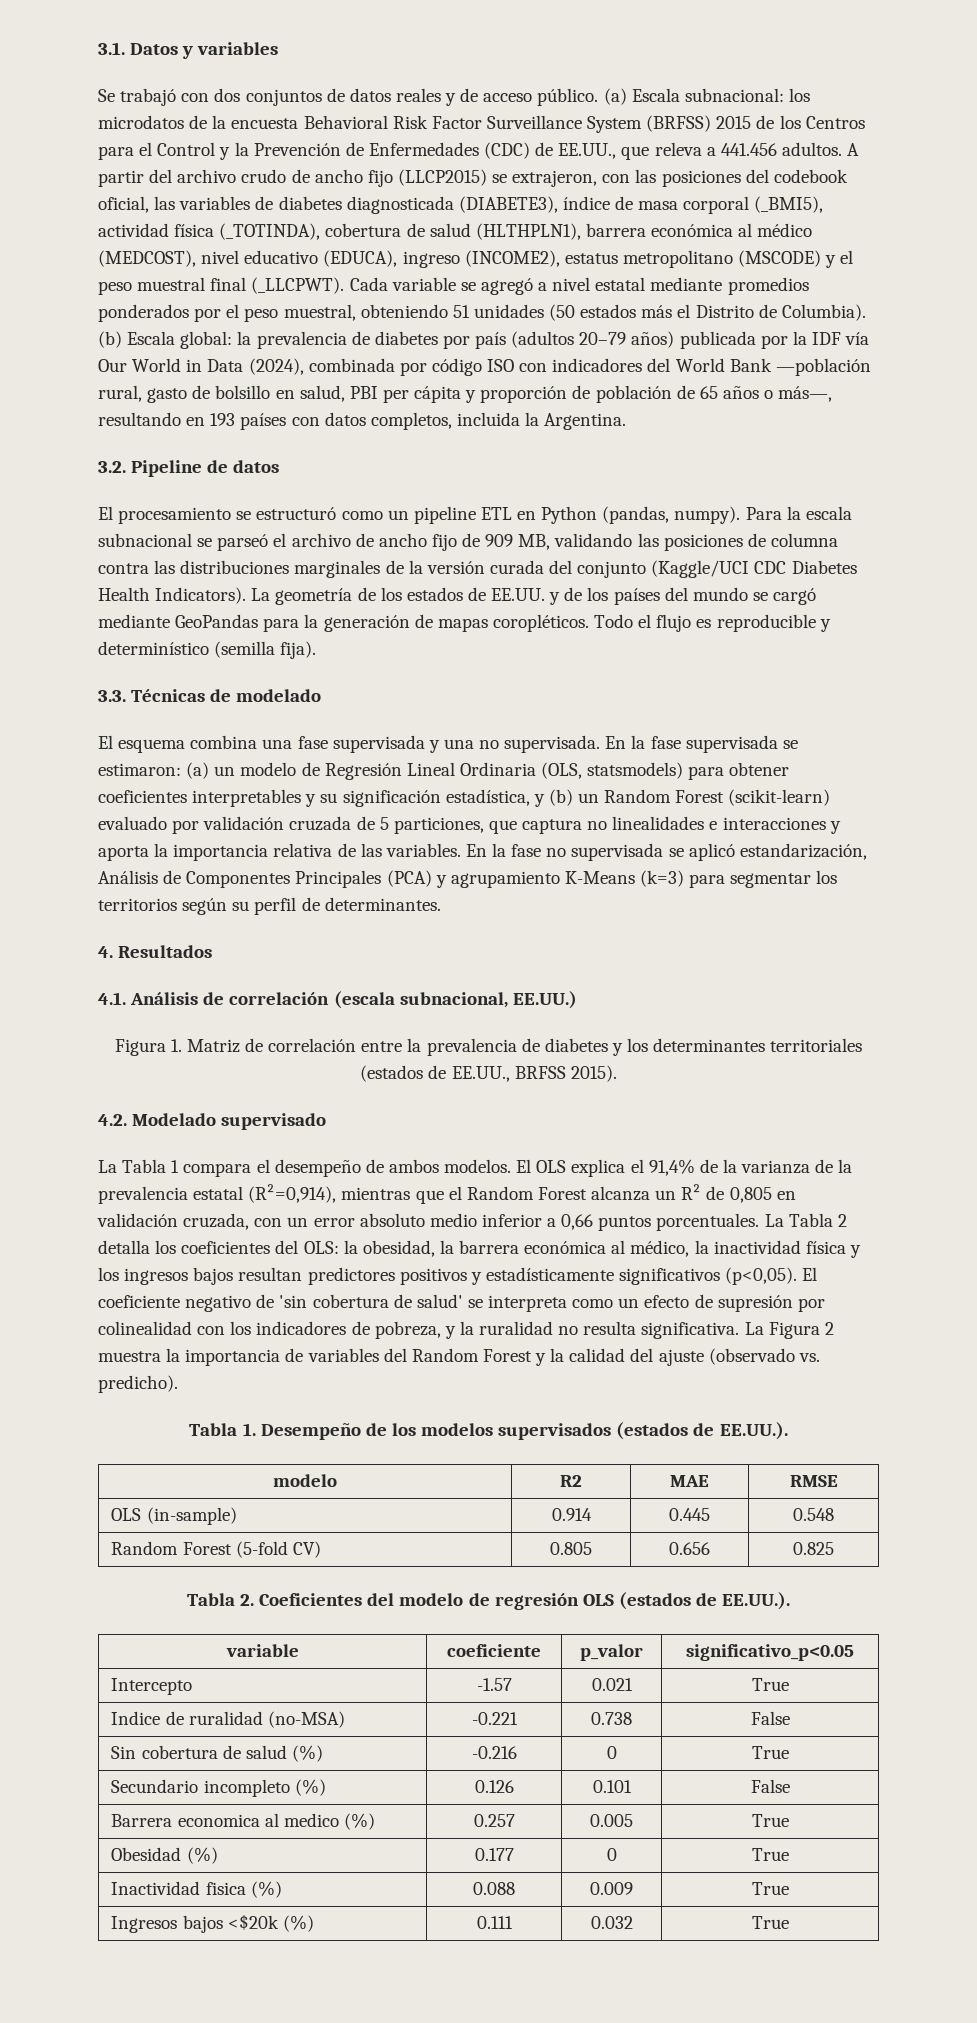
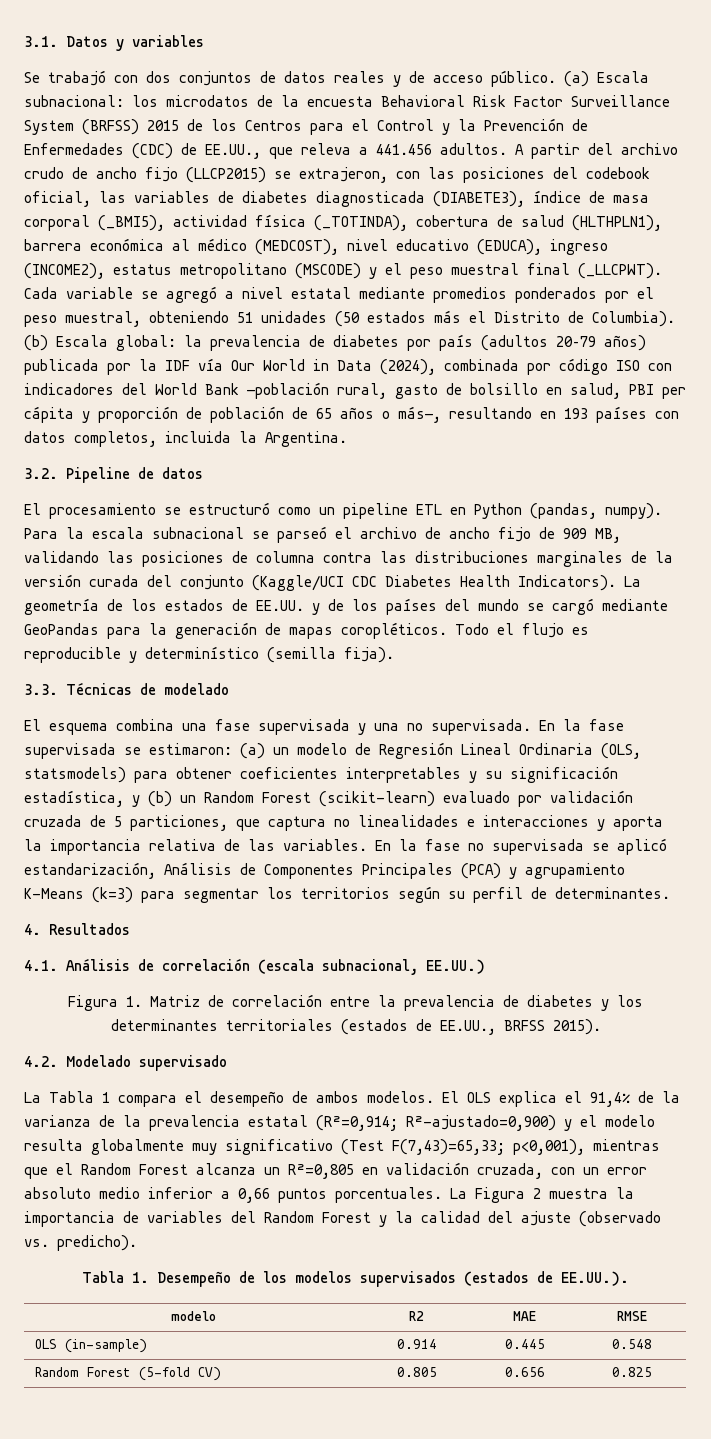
[248,1184,337,1203] (R²=0,914), -> [316,1115,655,1131] [24,1139,585,1155] (R²=0,914; R²-ajustado=0,900) y el modelo resulta globalmente muy significativo (Test F(7,43)=65,33; p<0,001),
[681,1184,772,1203] R² de 0,805 -> [288,1164,354,1179] R²=0,805
[788,1213,847,1227] [98,1240,861,1258] [98,1267,818,1285] [98,1294,825,1312] [98,1321,764,1339] Tabla 2 detalla los coeficientes del OLS: la obesidad, la barrera económica al médico, la inactividad física y los ingresos bajos resultan predictores positivos y estadísticamente significativos (p<0,05). El coeficiente negativo de 'sin cobertura de salud' se interpreta como un efecto de supresión por colinealidad con los indicadores de pobreza, y la ruralidad no resulta significativa. La -> (467, 1193) none
[186,1592,791,1610] [225,1644,299,1657] [447,1644,541,1657] [580,1644,643,1661] [686,1644,854,1661] [111,1678,193,1695] [476,1678,512,1691] [591,1678,633,1691] [751,1678,789,1691] [111,1711,345,1728] [471,1712,518,1725] [591,1712,632,1725] [750,1711,790,1725] [111,1745,323,1762] [471,1746,517,1759] [606,1746,617,1759] [751,1746,789,1759] [111,1779,326,1797] [474,1780,514,1793] [592,1780,632,1793] [750,1779,790,1793] [111,1813,375,1830] [473,1814,515,1827] [590,1814,633,1827] [751,1814,789,1827] [111,1847,218,1864] [474,1848,514,1861] [606,1848,617,1861] [751,1848,789,1861] [111,1881,282,1898] [473,1882,515,1895] [590,1882,633,1895] [751,1882,789,1895] [111,1914,314,1933] [476,1916,513,1929] [590,1916,633,1929] [751,1916,789,1929] // Tabla 2. Coeficientes del modelo de regresión OLS (estados de EE.UU.). // variable | coeficiente | p_valor | significativo_p<0.05 // Intercepto | -1.57 | 0.021 | True // Indice de ruralidad (no-MSA) | -0.221 | 0.738 | False // Sin cobertura de salud (%) | -0.216 | 0 | True // Secundario incompleto (%) | 0.126 | 0.101 | False // Barrera economica al medico (%) | 0.257 | 0.005 | True // Obesidad (%) | 0.177 | 0 | True // Inactividad fisica (%) | 0.088 | 0.009 | True // Ingresos bajos <$20k (%) | 0.111 | 0.032 | True -> (652, 1372) none

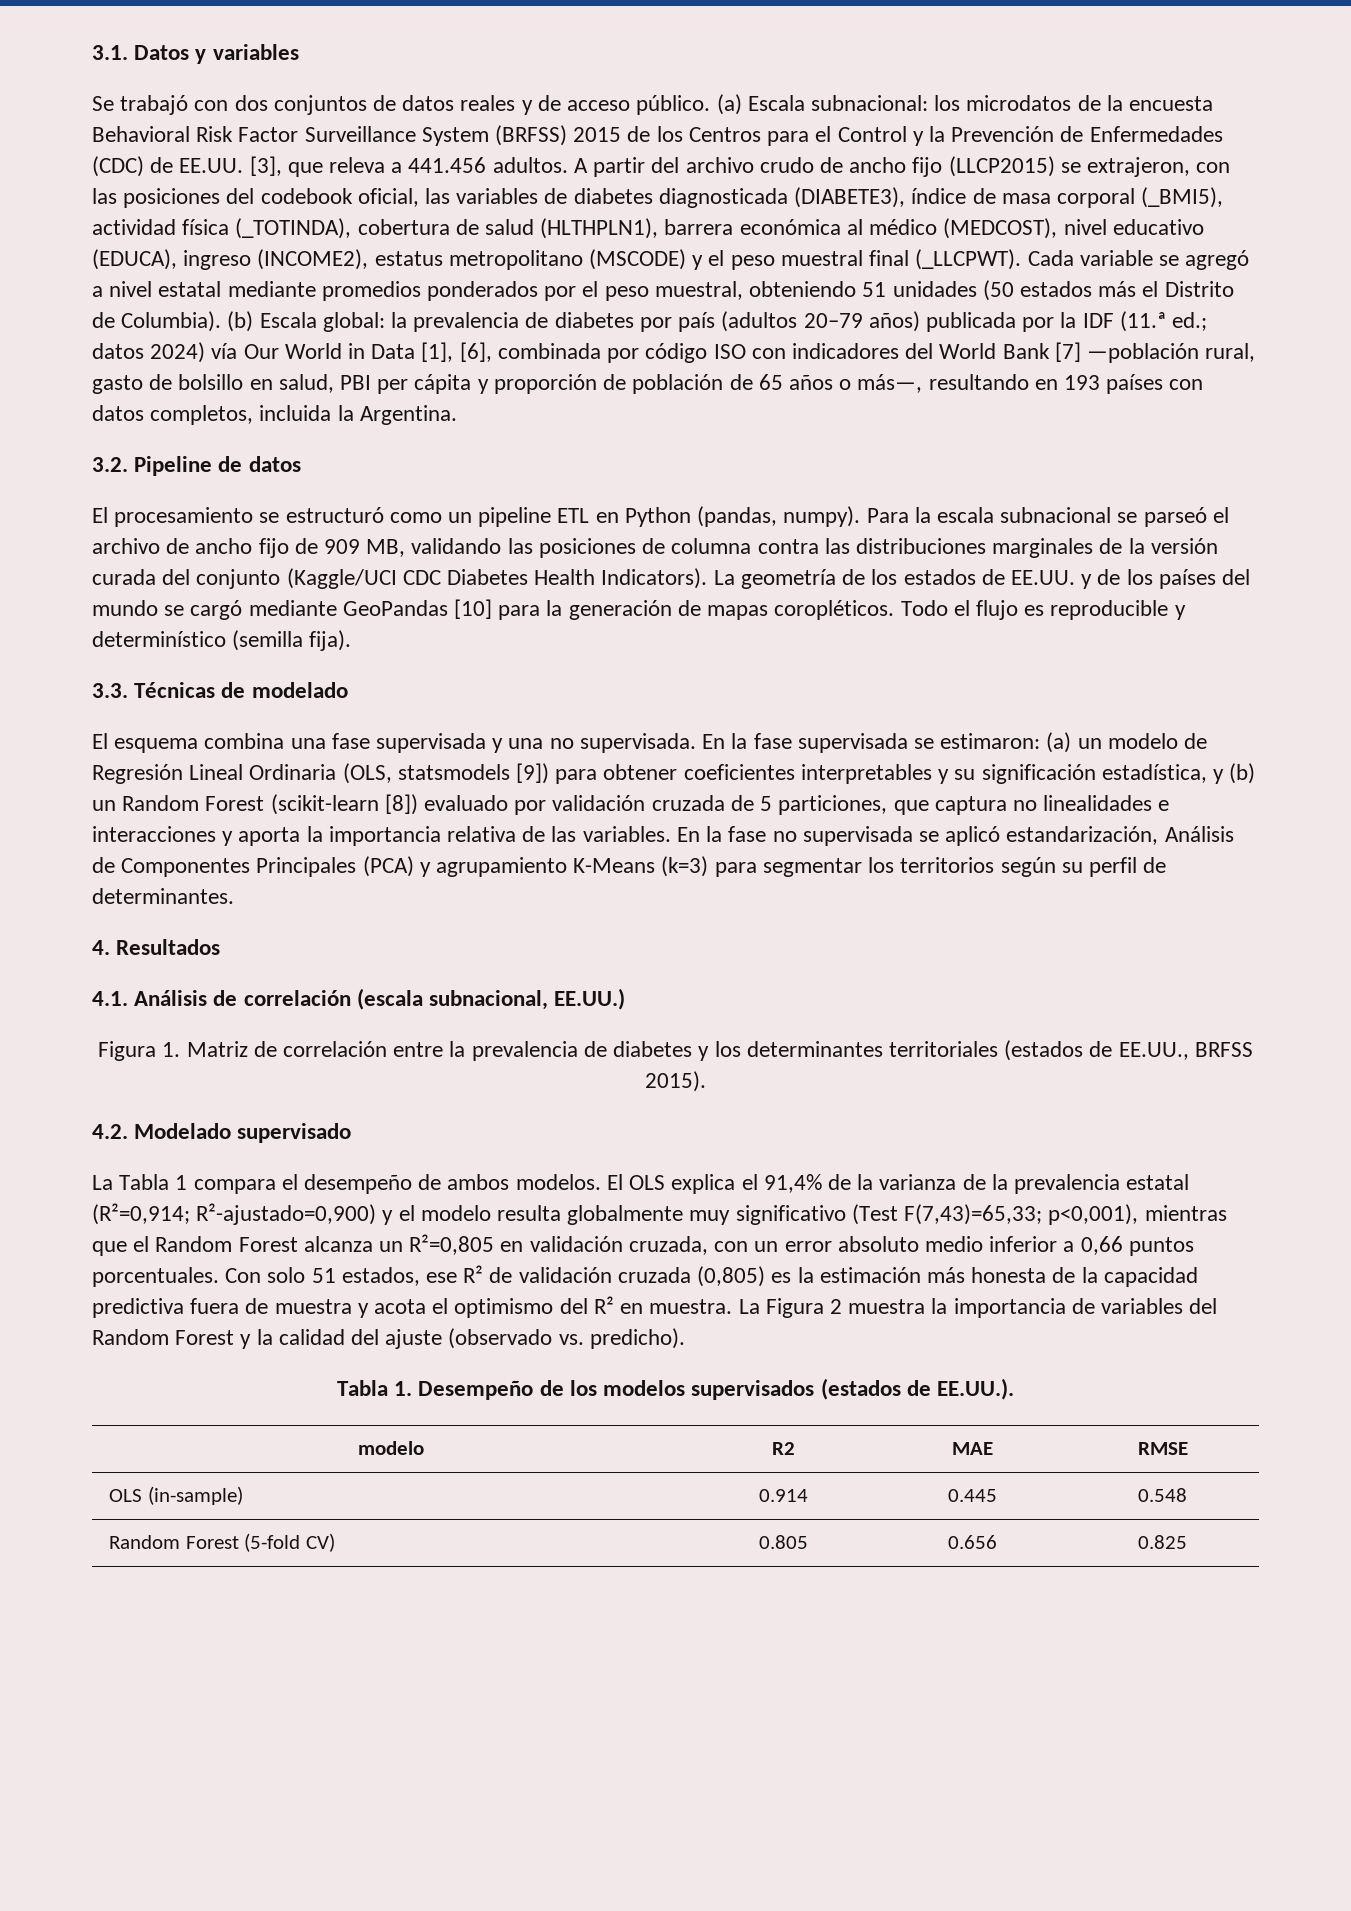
[205,144,261,159] EE.UU., -> [179,156,282,176] EE.UU. [3],
(190, 365) none -> [1119,311,1207,332] [92,342,206,363] (11.ª ed.; datos 2024)
[380,359,436,375] (2024), -> [421,342,492,362] [1], [6],
(239, 389) none -> [1054,342,1081,362] [7]
(99, 629) none -> [454,599,493,619] [10]
[24,767,126,783] statsmodels) -> [397,763,550,784] statsmodels [9])
[319,791,435,807] (scikit-learn) -> [270,794,418,815] (scikit-learn [8])
(442, 1195) none -> [225,1265,1198,1287] [92,1296,733,1318] Con solo 51 estados, ese R² de validación cruzada (0,805) es la estimación más honesta de la capacidad predictiva fuera de muestra y acota el optimismo del R² en muestra.

